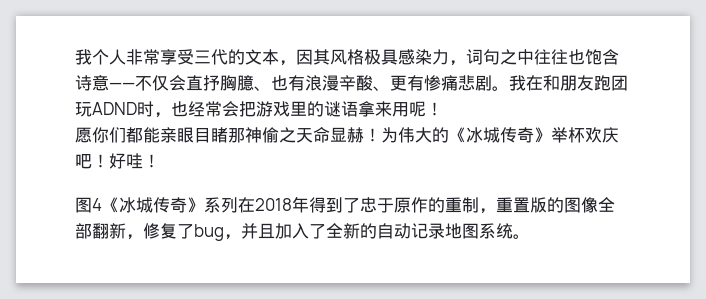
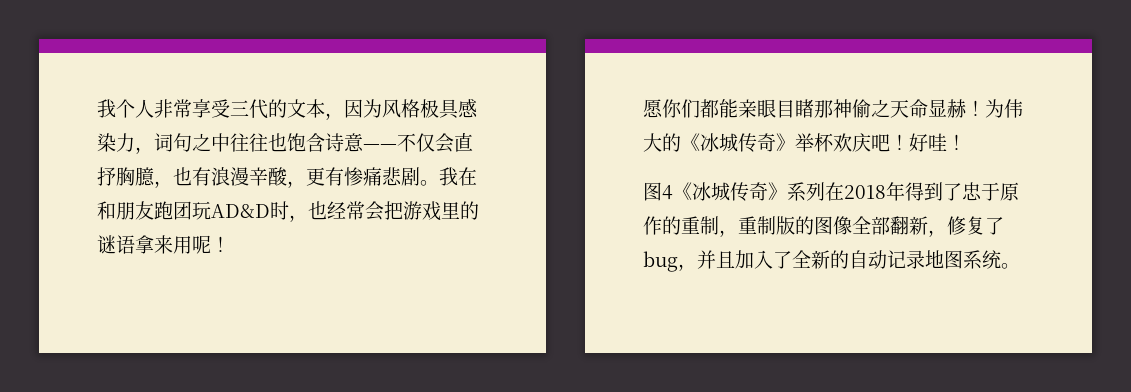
[313,49,330,65] 其 -> [363,99,382,118] 为
[254,86,271,91] 、 -> [154,181,173,188] ，
[373,86,390,91] 、 -> [287,181,306,188] ，
[92,102,137,115] ADND -> [211,204,270,218] AD&D
[513,197,530,213] 置 -> [757,216,776,235] 制

